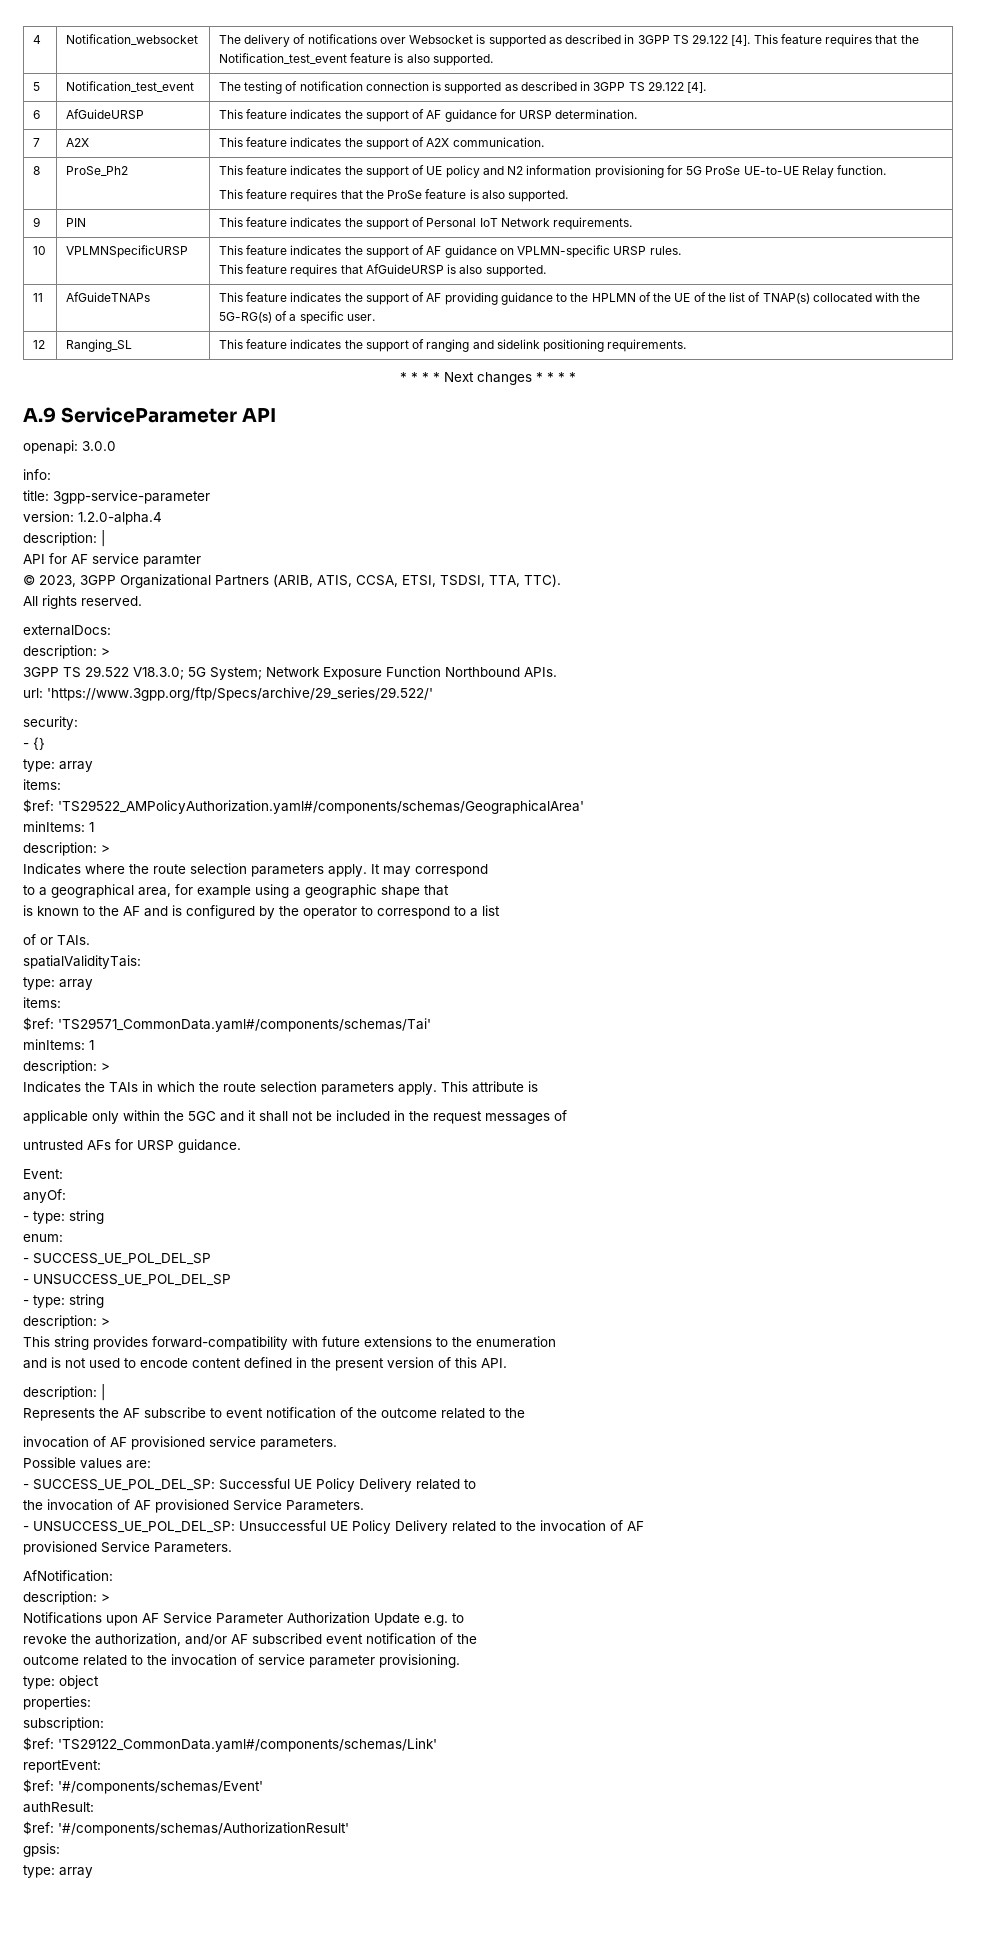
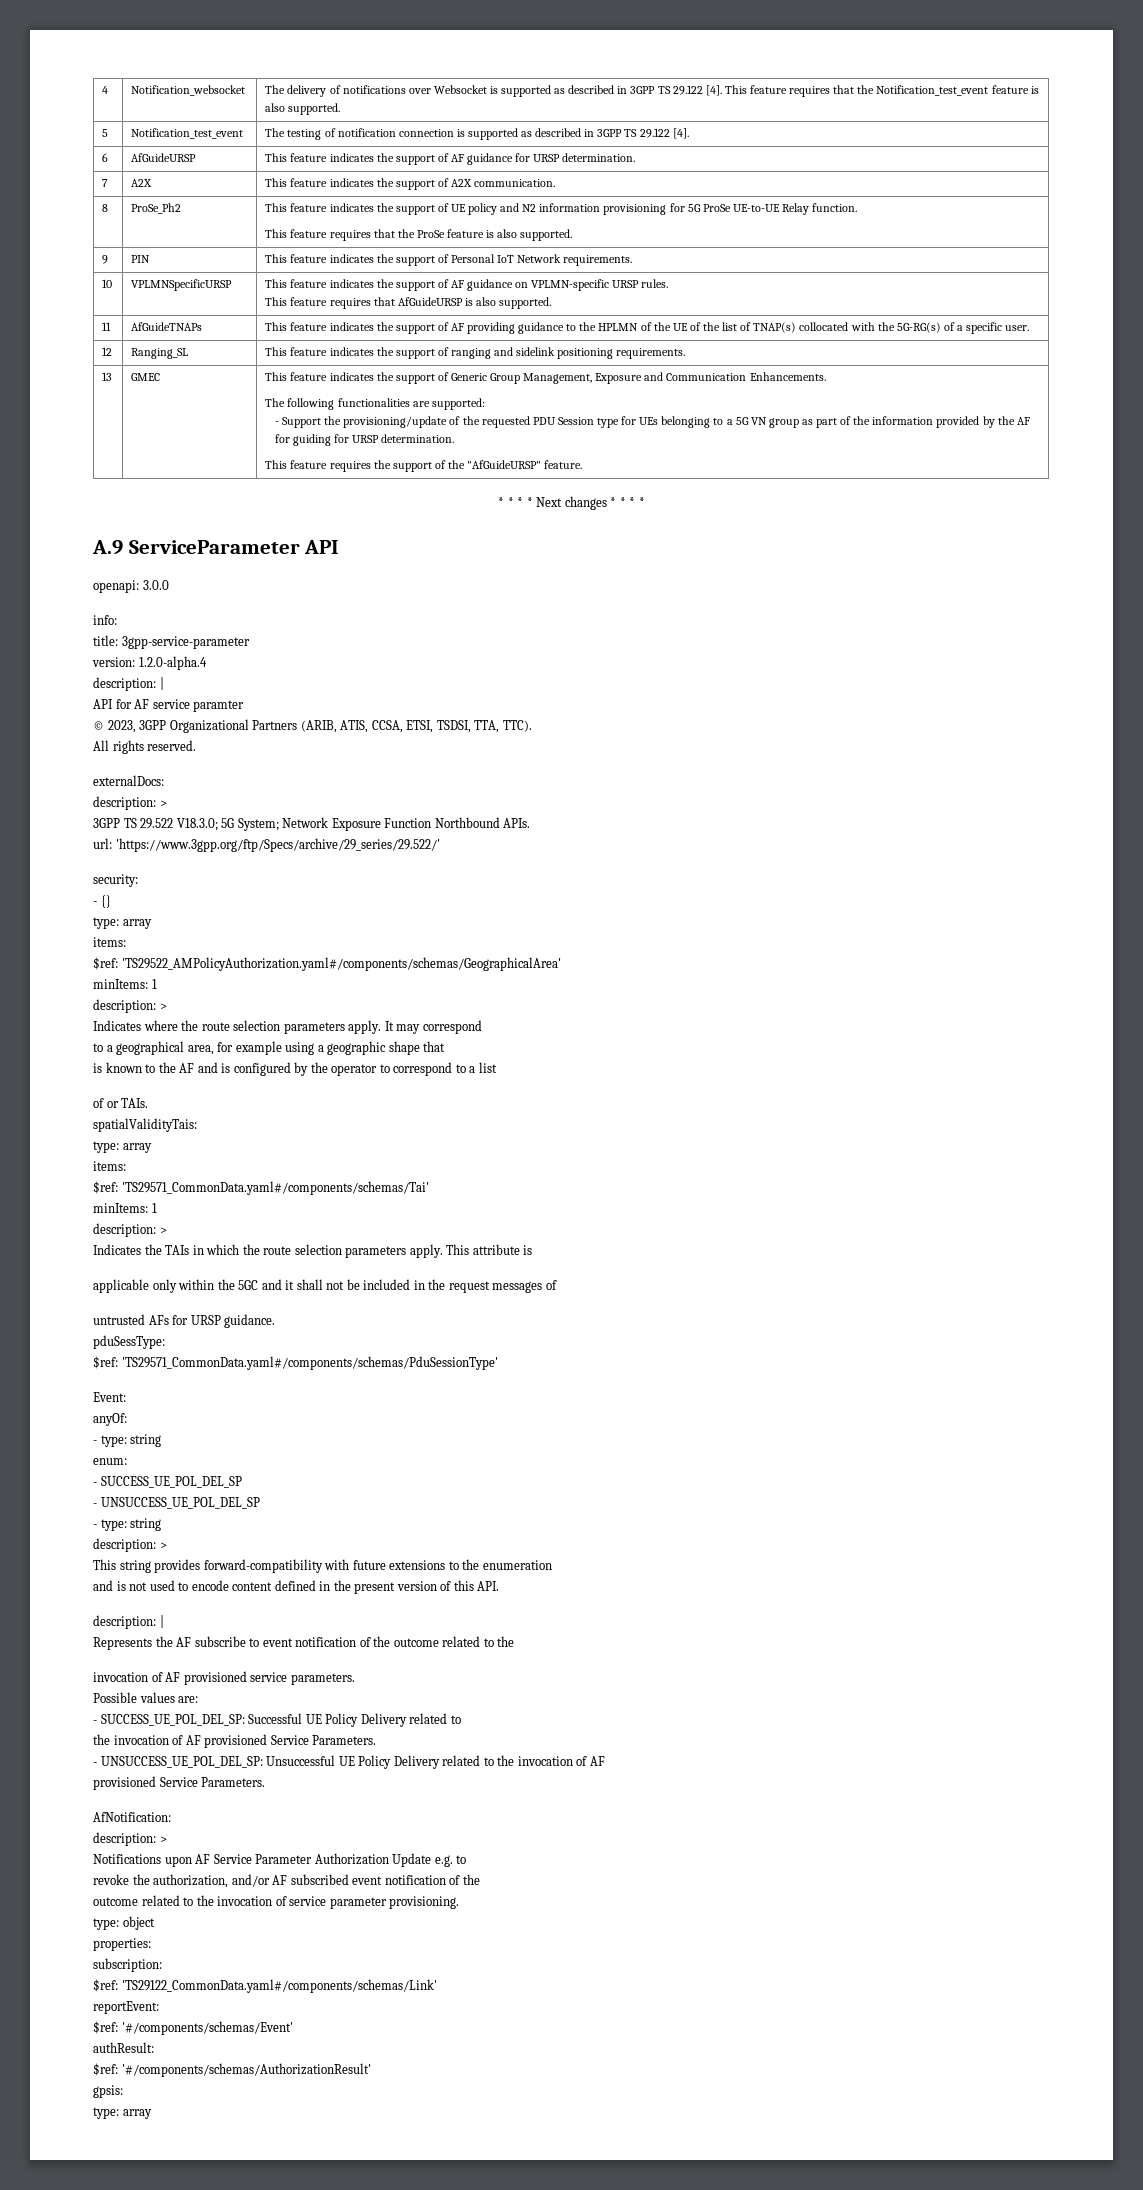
(687, 345) none -> [102,372,113,381] [131,373,161,381] [265,372,826,384] [265,398,485,410] [275,416,1030,428] [275,434,455,446] [265,460,583,472] // 13 | GMEC | This feature indicates the support of Generic Group Management, Exposure and Communication Enhancements. // The following functionalities are supported: // - Support the provisioning/update of the requested PDU Session type for UEs belonging to a 5G VN group as part of the information provided by the AF for guiding for URSP determination. // This feature requires the support of the "AfGuideURSP" feature.
(241, 1146) none -> [93,1335,165,1349] [93,1356,498,1370] // pduSessType: // $ref: 'TS29571_CommonData.yaml#/components/schemas/PduSessionType'

